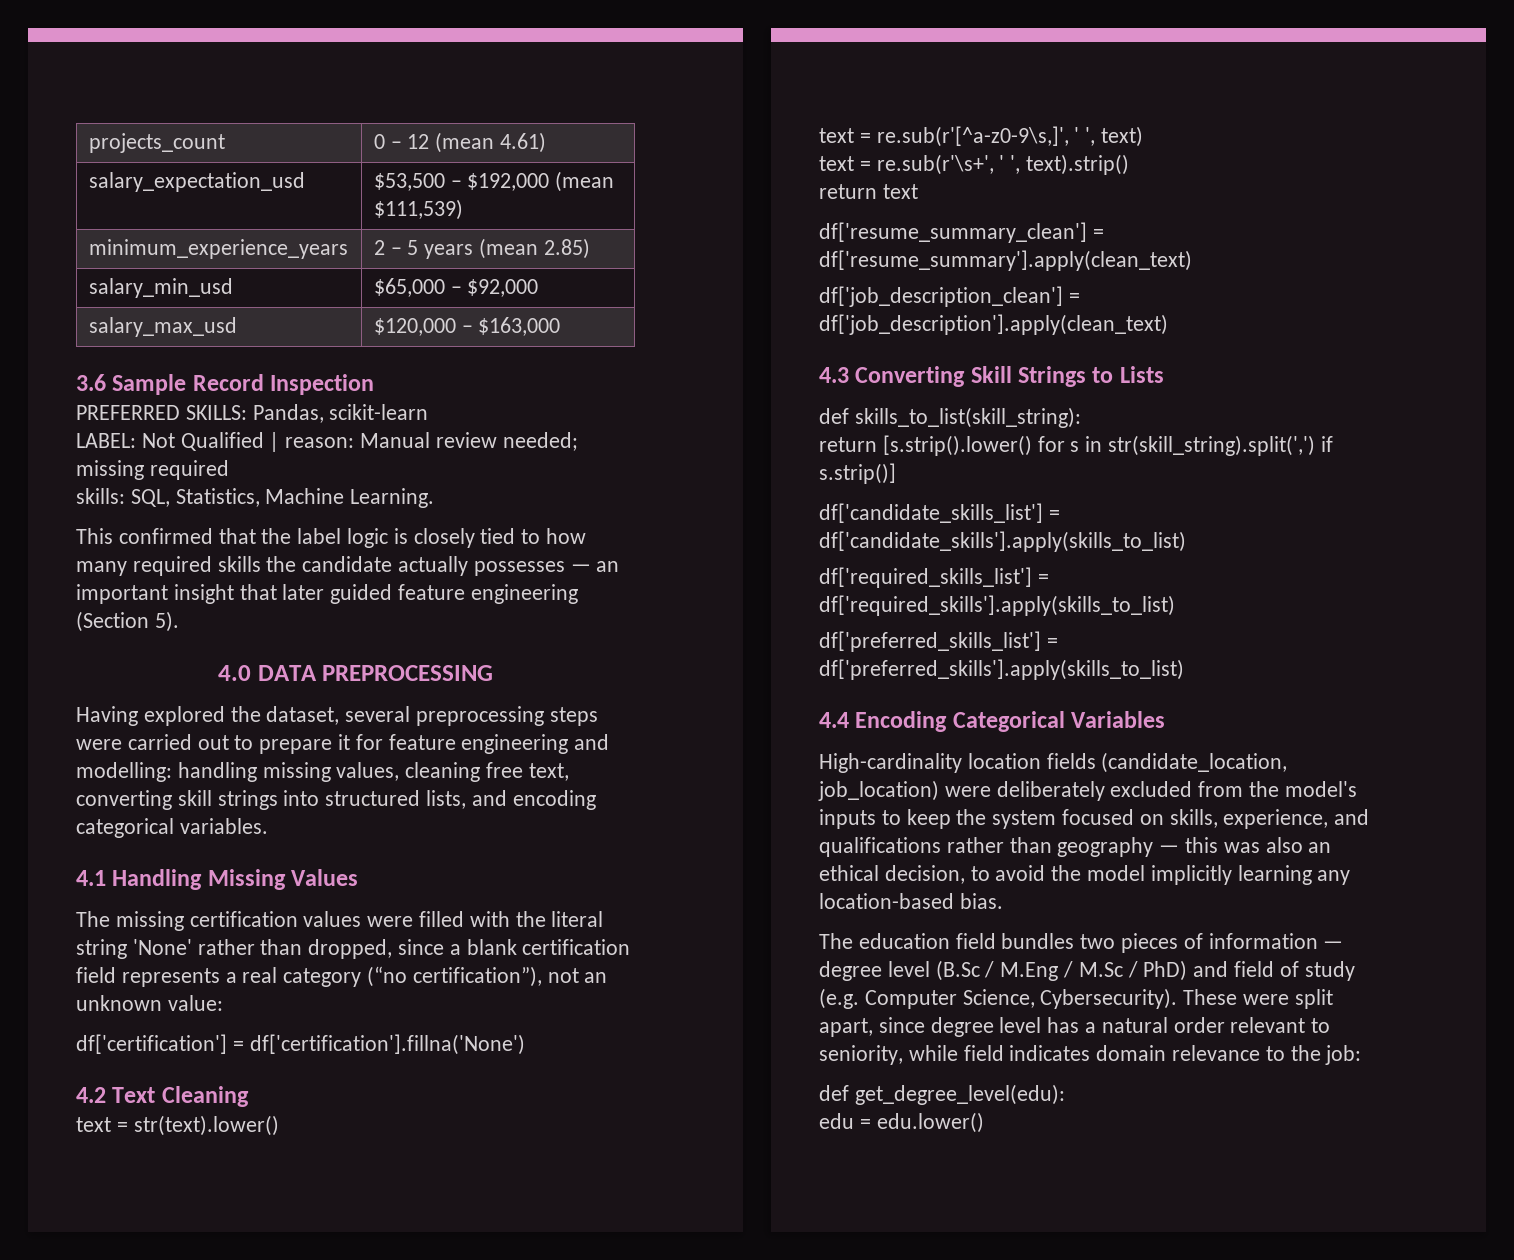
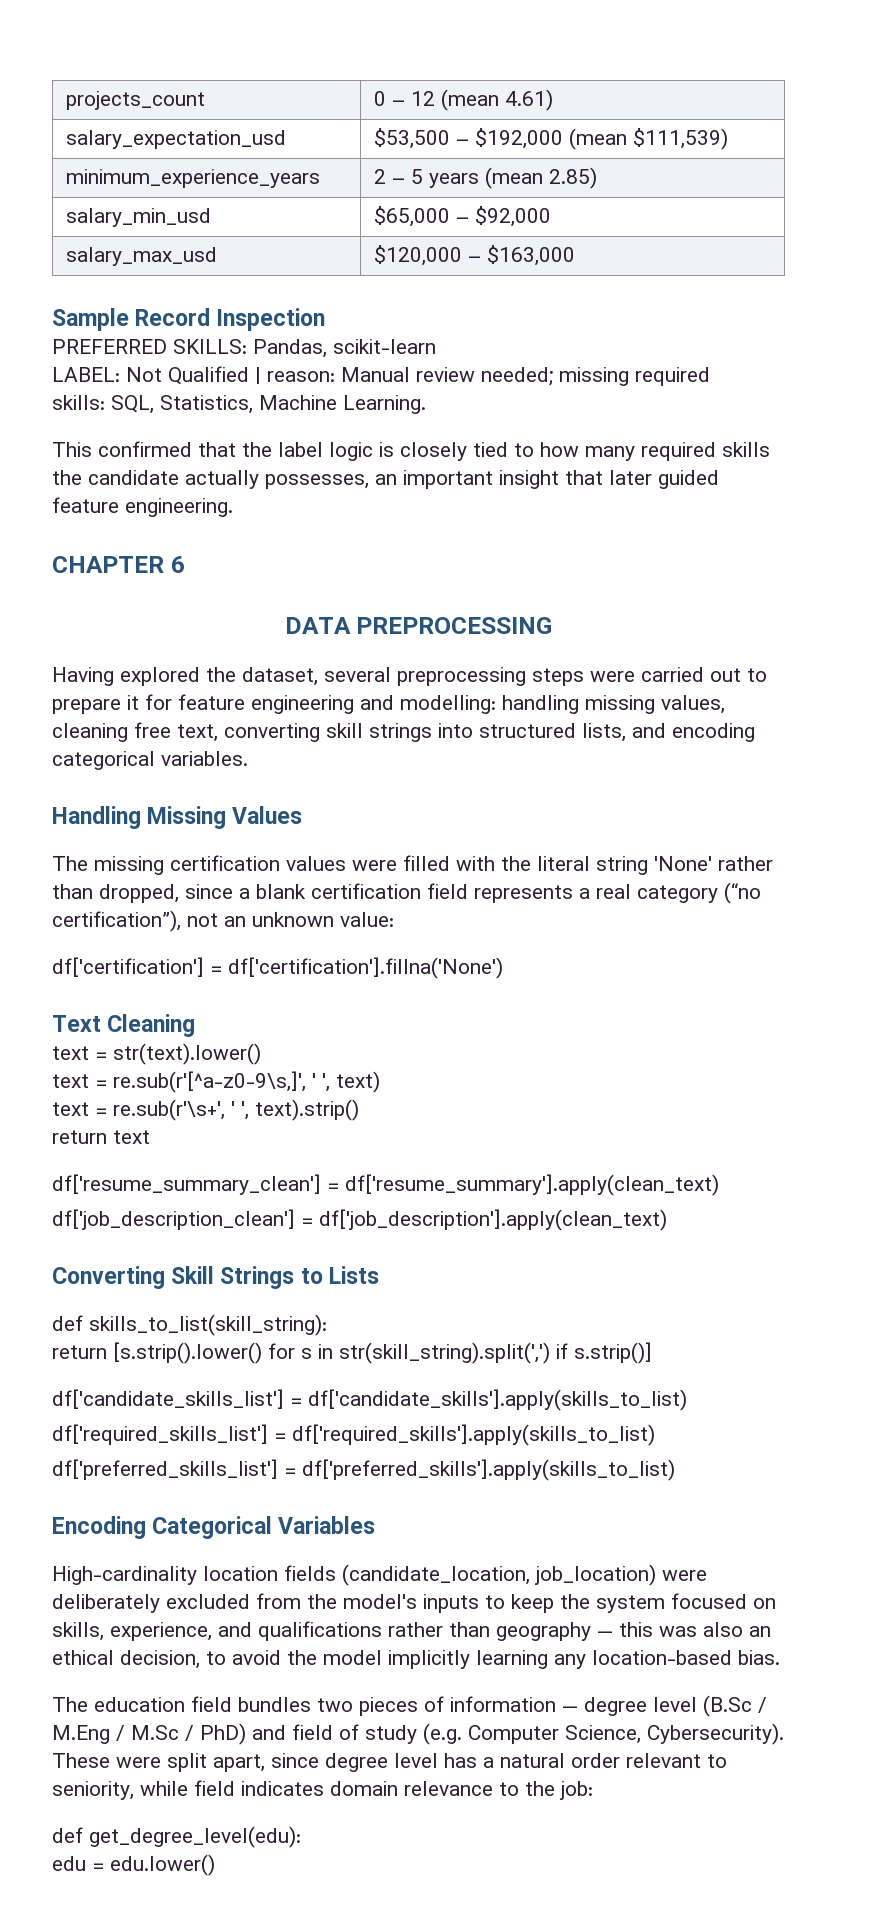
[76,374,106,391] 3.6 -> (575, 255) none
[473,561,591,576] possesses — -> [265,474,369,489] possesses,
[470,584,578,604] [76,611,179,632] [217,665,251,681] engineering (Section 5). // 4.0 -> [125,498,233,517] [52,556,185,573] engineering. // CHAPTER 6 //
[76,870,106,886] 4.1 -> (248, 758) none
[76,1087,106,1103] 4.2 -> (503, 968) none
[819,367,849,383] 4.3 -> (667, 1220) none
[819,712,849,728] 4.4 -> (675, 1470) none

